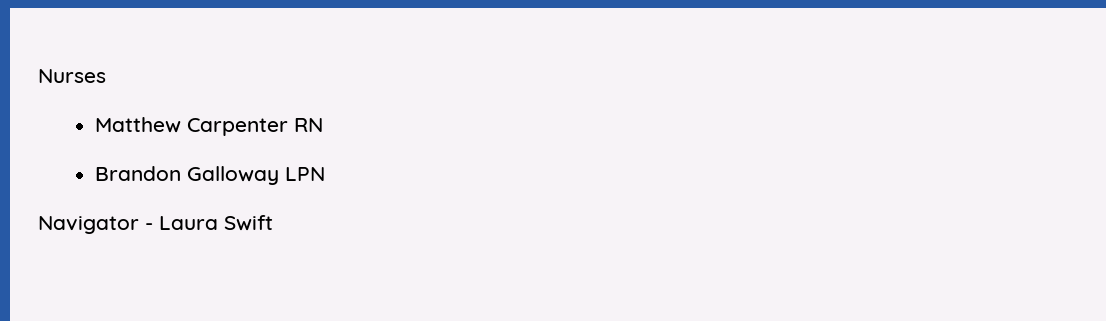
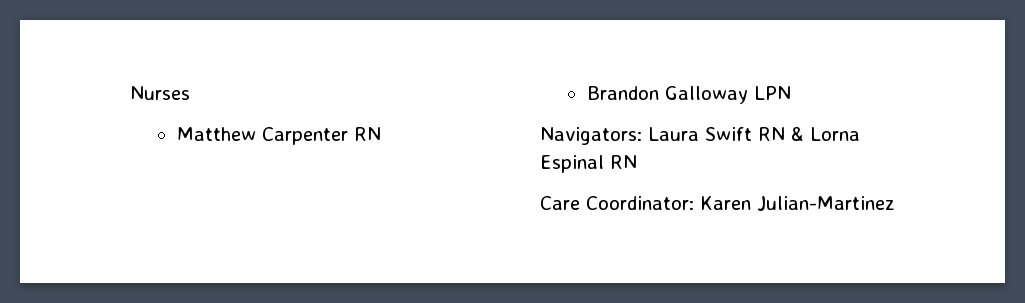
[38,215,273,234] Navigator - Laura Swift -> [540,126,860,145] [540,155,637,173] [540,196,894,211] Navigators: Laura Swift RN & Lorna Espinal RN // Care Coordinator: Karen Julian-Martinez

